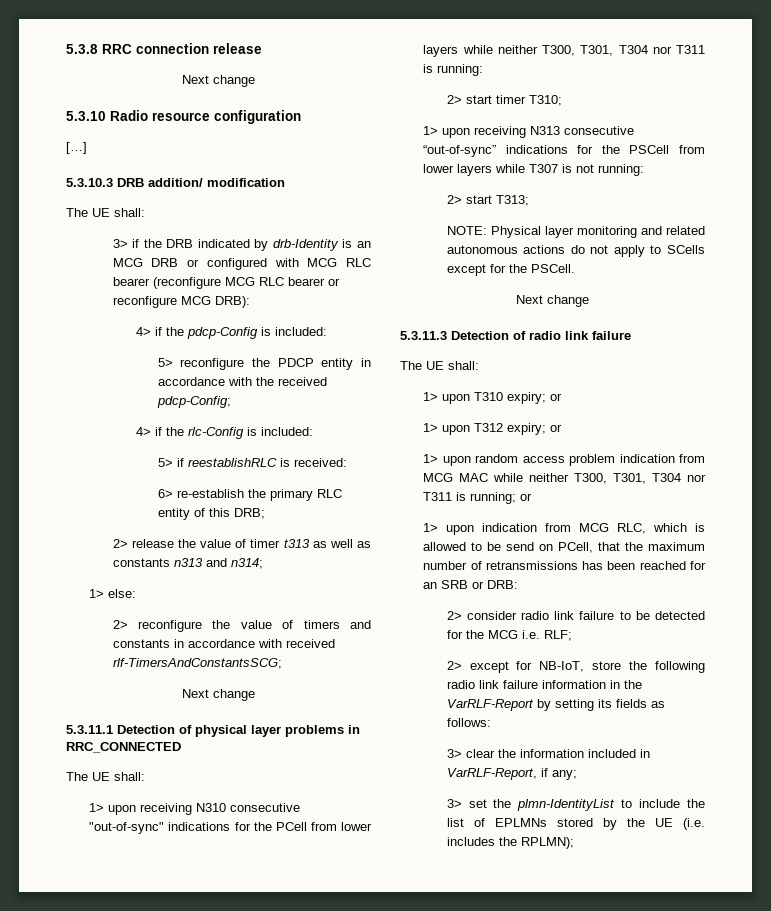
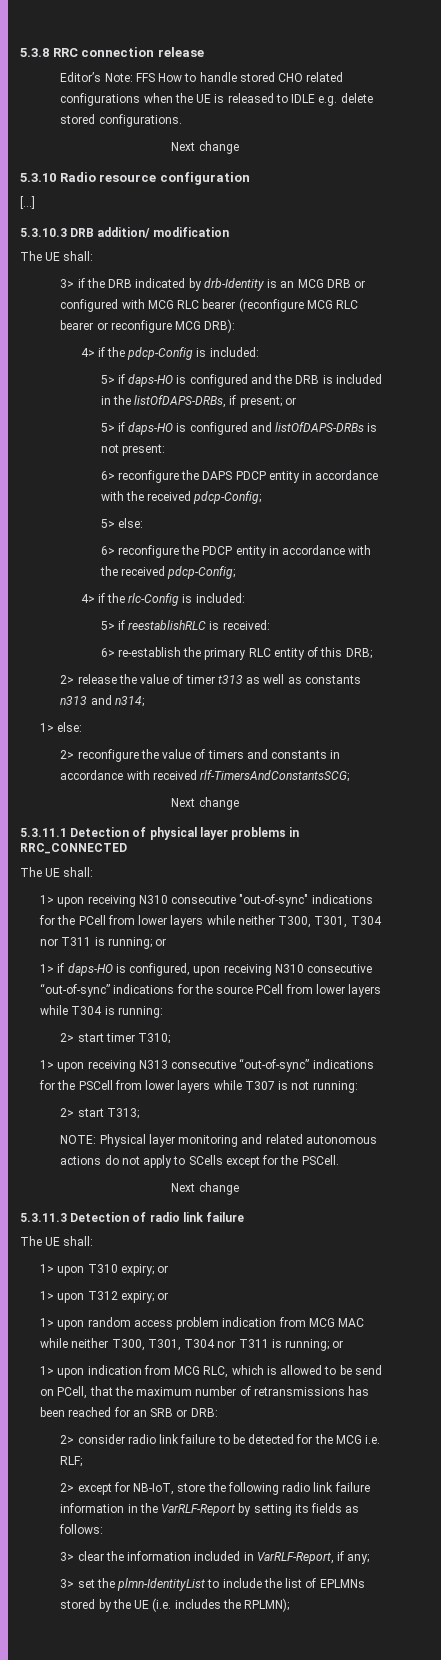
(262, 48) none -> [60,72,344,82] [60,93,373,106] [60,114,182,127] // Editor’s Note: FFS How to handle stored CHO related configurations when the UE is released to IDLE e.g. delete stored configurations.
(173, 362) none -> [117,374,382,387] [100,395,296,408] [100,422,378,435] [100,444,165,456] [100,470,379,483] [100,491,262,504] [100,518,143,528] [100,546,115,555] if daps-HO is configured and the DRB is included in the listOfDAPS-DRBs, if present; or // 5> if daps-HO is configured and listOfDAPS-DRBs is not present: // 6> reconfigure the DAPS PDCP entity in accordance with the received pdcp-Config; // 5> else: // 6>
(434, 68) none -> [107,937,167,949] [40,963,373,976] [40,983,382,997] [40,1005,115,1015] running; or // 1> if daps-HO is configured, upon receiving N310 consecutive “out-of-sync” indications for the source PCell from lower layers while T304 is

